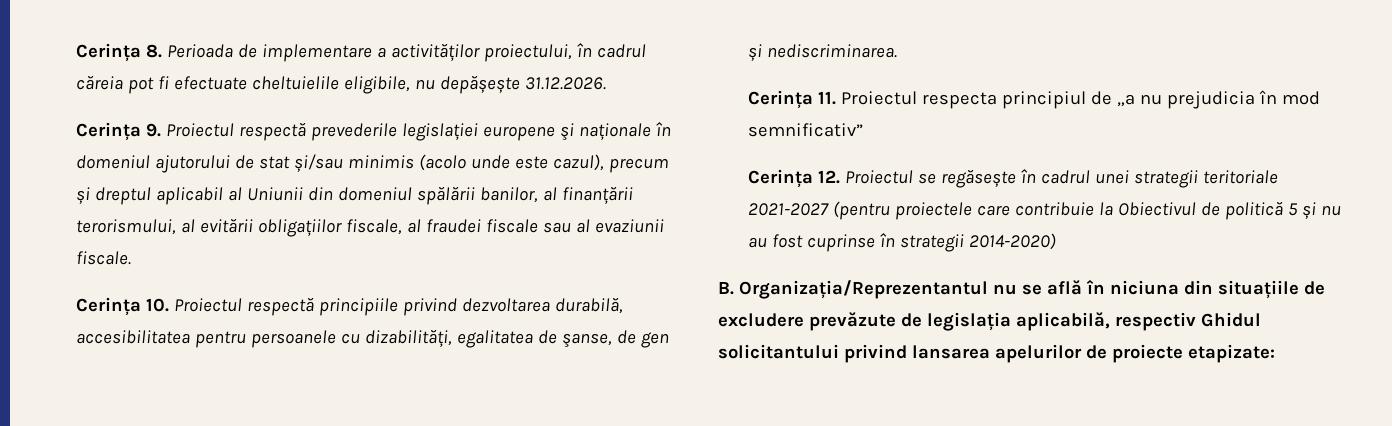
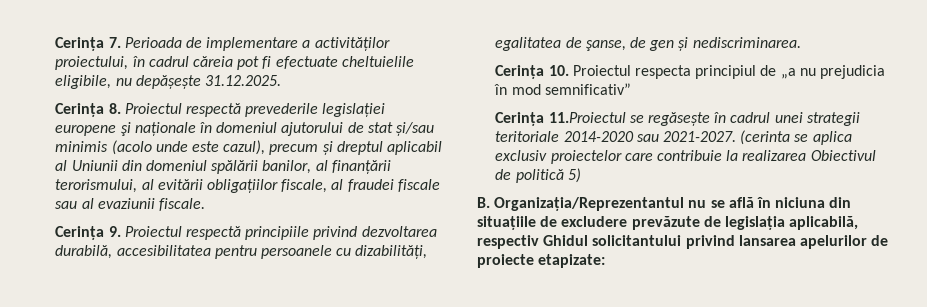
[75,43,162,62] Cerința 8. -> [55,37,121,51] Cerința 7.
[524,77,606,90] [75,122,161,141] 31.12.2026. // Cerința 9. -> [205,75,282,86] [55,103,121,117] 31.12.2025. // Cerința 8.
[145,298,169,312] 10. -> [108,226,121,237] 9.
[817,91,836,105] 11. -> [548,65,569,76] 10.
[817,170,913,184] 12. Proiectul -> [548,112,626,123] 11.Proiectul
[747,201,972,220] 2021-2027 (pentru proiectele -> [563,130,852,145] [495,150,622,164] 2014-2020 sau 2021-2027. (cerinta se aplica exclusiv proiectelor
(1113, 209) none -> [742,150,807,161] realizarea
[1287,202,1341,219] [747,233,1056,252] 5 și nu au fost cuprinse în strategii 2014-2020) -> [567,168,581,183] 5)

